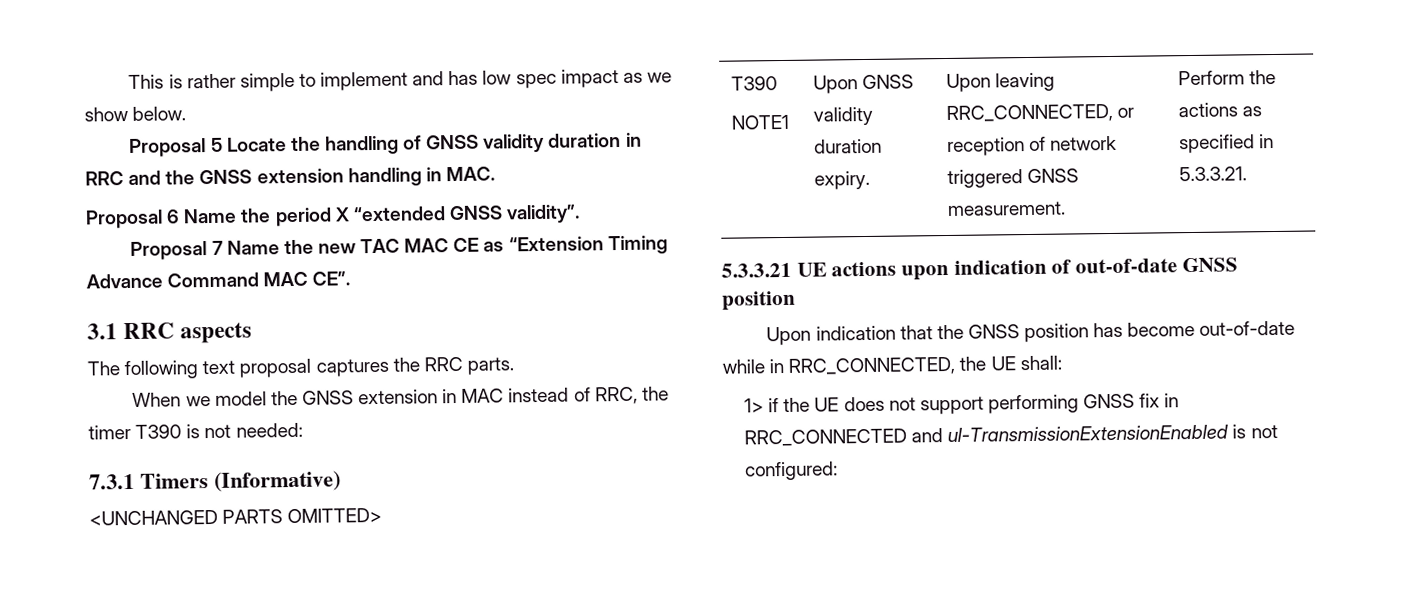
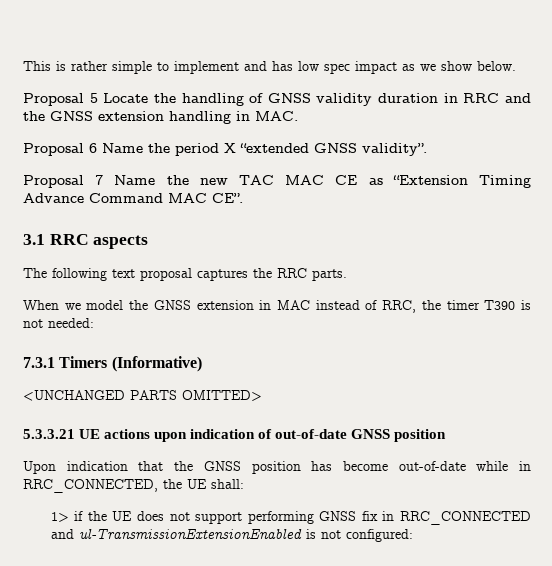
[731,76,779,91] [731,114,790,130] [813,74,915,94] [813,106,874,126] [814,138,883,154] [814,170,871,190] [946,72,1056,92] [946,103,1135,123] [947,135,1118,156] [947,168,1080,188] [947,201,1067,216] [1178,69,1277,86] [1178,102,1263,118] [1179,133,1275,154] [1179,166,1248,182] // T390 // NOTE1 | Upon GNSS validity duration expiry. | Upon leaving RRC_CONNECTED, or reception of network triggered GNSS measurement. | Perform the actions as specified in 5.3.3.21. -> (262, 395) none

